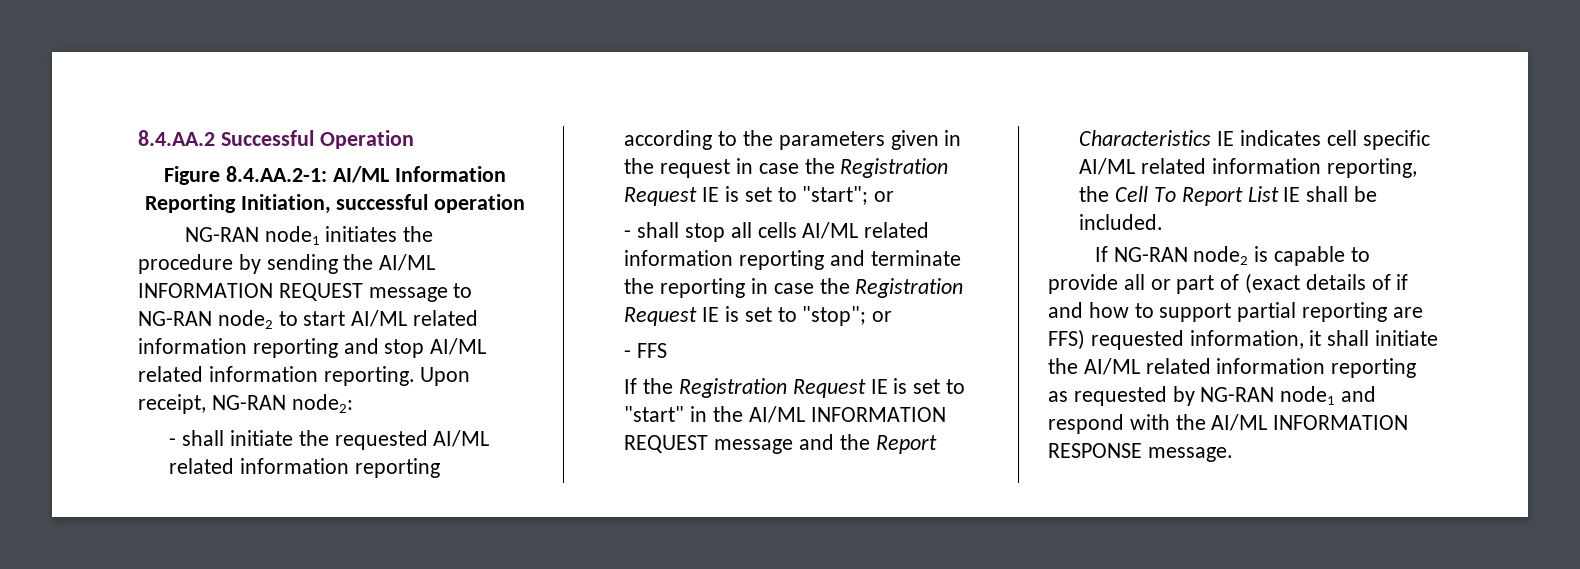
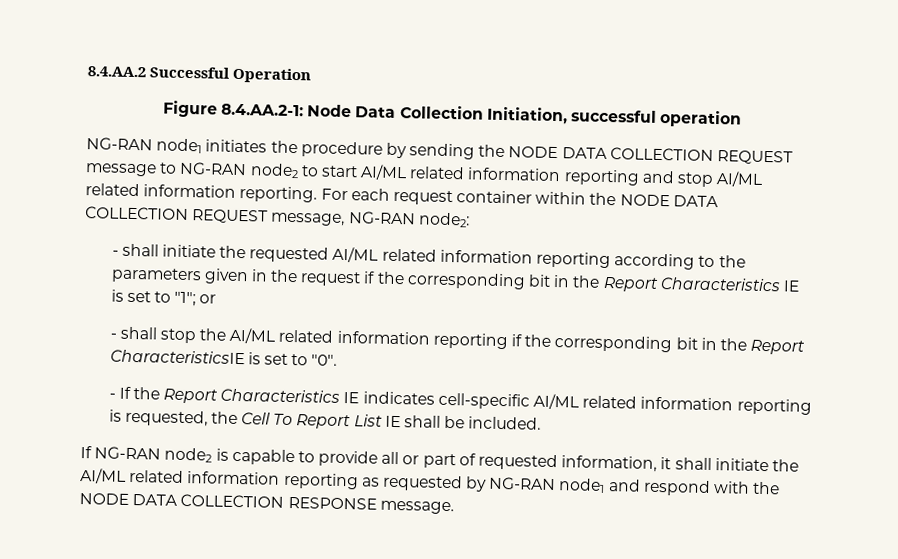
[332,166,506,183] [144,194,236,213] AI/ML Information Reporting -> [307,104,484,120] Node Data Collection
[379,254,436,271] [138,283,273,298] AI/ML INFORMATION -> [508,146,714,162] NODE DATA COLLECTION
[420,367,471,386] [138,394,206,414] Upon receipt, -> [320,188,719,208] [85,206,346,227] For each request container within the NODE DATA COLLECTION REQUEST message,
[735,158,949,178] [624,186,869,206] in case the Registration Request IE is set to "start"; -> [363,271,800,292] [110,289,197,307] if the corresponding bit in the Report Characteristics IE is set to "1";
[730,222,930,239] [624,250,961,270] [624,278,964,298] [624,306,893,326] [624,343,668,358] all cells AI/ML related information reporting and terminate the reporting in case the Registration Request IE is set to "stop"; or // - FFS // -> [199,327,806,355] [109,349,338,366] [108,393,116,399] the AI/ML related information reporting if the corresponding bit in the Report CharacteristicsIE is set to "0". // -
[678,378,965,398] [624,406,946,423] [624,434,870,454] Registration Request IE is set to "start" in the AI/ML INFORMATION REQUEST message and the -> (160, 393) none
[1326,130,1430,150] [1079,158,1417,178] cell specific AI/ML related information reporting, -> [437,392,812,415] [108,409,208,427] cell-specific AI/ML related information reporting is requested,
[1245,273,1409,294] [1048,302,1423,322] [1048,329,1085,350] (exact details of if and how to support partial reporting are FFS) -> (476, 459) none
[1211,414,1409,431] AI/ML INFORMATION -> [79,493,285,508] NODE DATA COLLECTION

